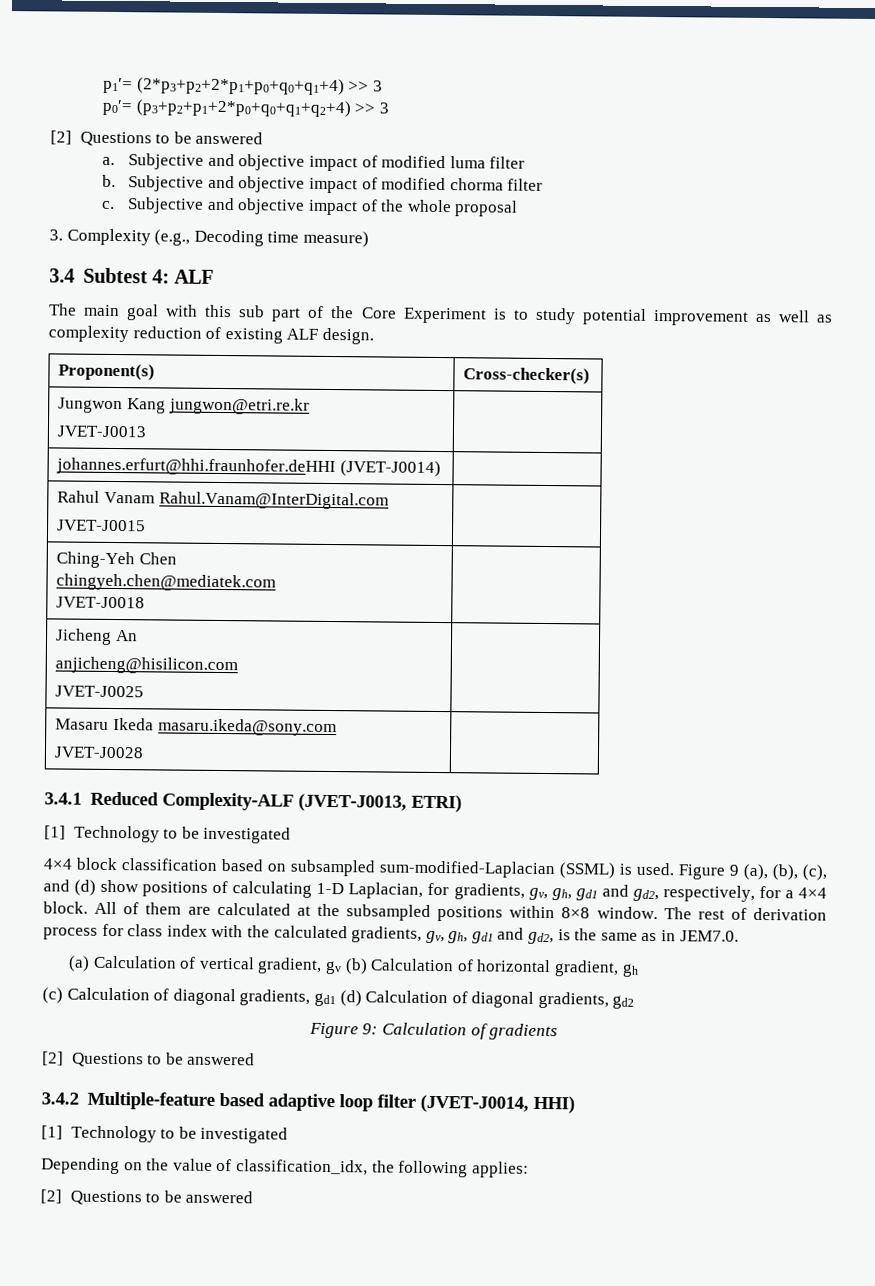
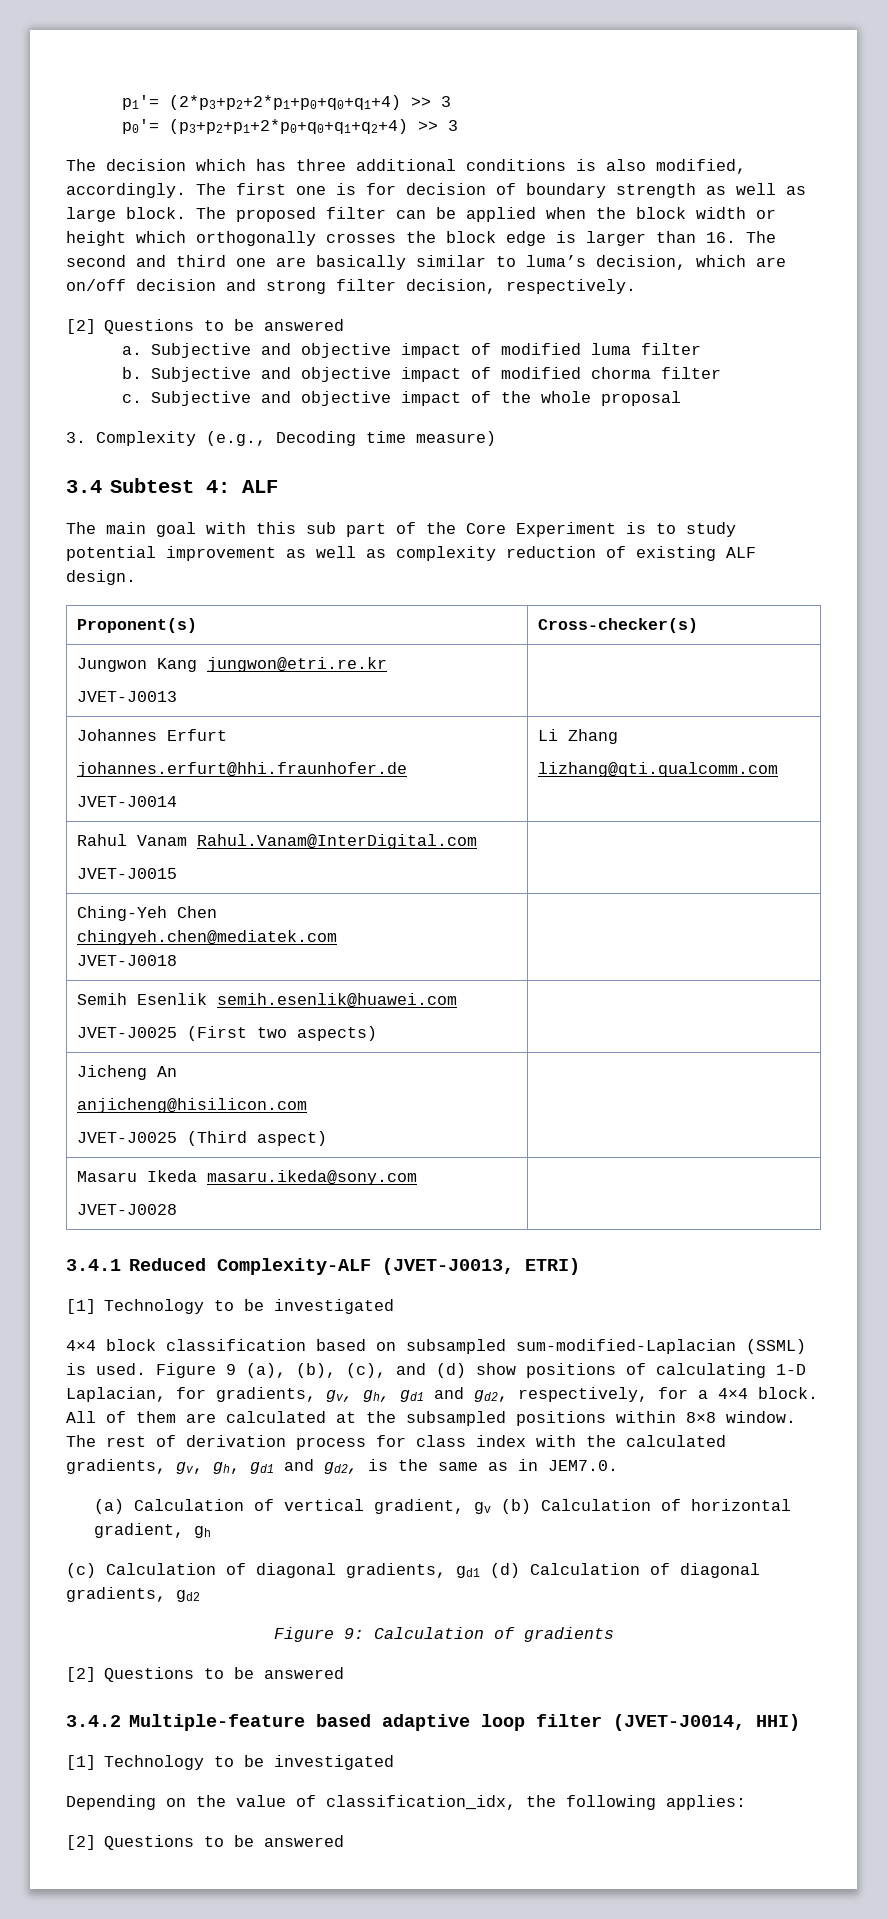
(389, 108) none -> [66,159,746,174] [66,183,806,198] [66,207,776,222] [66,231,776,246] [66,255,786,270] [66,279,636,294] // The decision which has three additional conditions is also modified, accordingly. The first one is for decision of boundary strength as well as large block. The proposed filter can be applied when the block width or height which orthogonally crosses the block edge is larger than 16. The second and third one are basically similar to luma’s decision, which are on/off decision and strong filter decision, respectively.
[56,457,442,478] johannes.erfurt@hhi.fraunhofer.deHHI (JVET-J0014) | -> [77,729,228,741] [77,762,408,777] [77,796,178,807] [538,729,619,744] [538,762,779,777] Johannes Erfurt // johannes.erfurt@hhi.fraunhofer.de // JVET-J0014 | Li Zhang // lizhang@qti.qualcomm.com
(146, 602) none -> [77,993,458,1008] [77,1026,378,1041] // Semih Esenlik semih.esenlik@huawei.com // JVET-J0025 (First two aspects) |
(145, 691) none -> [187,1131,328,1146] (Third aspect)

